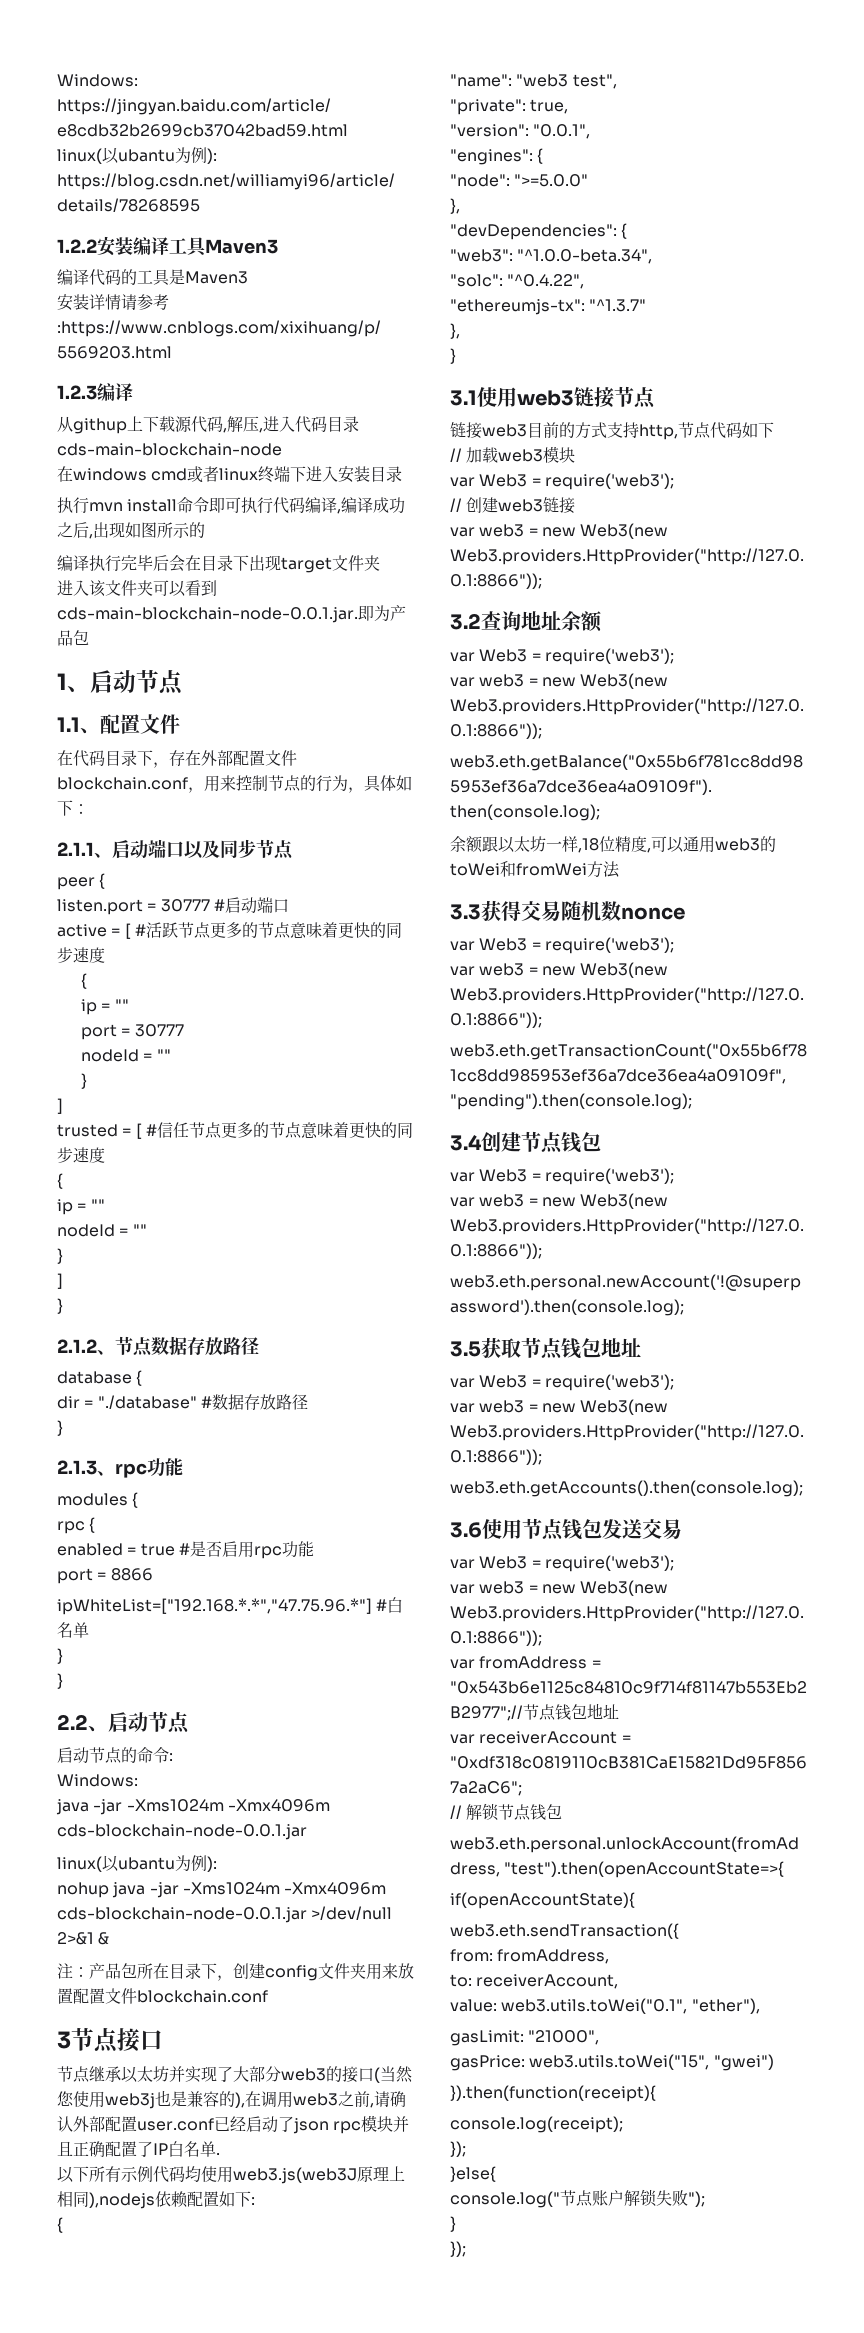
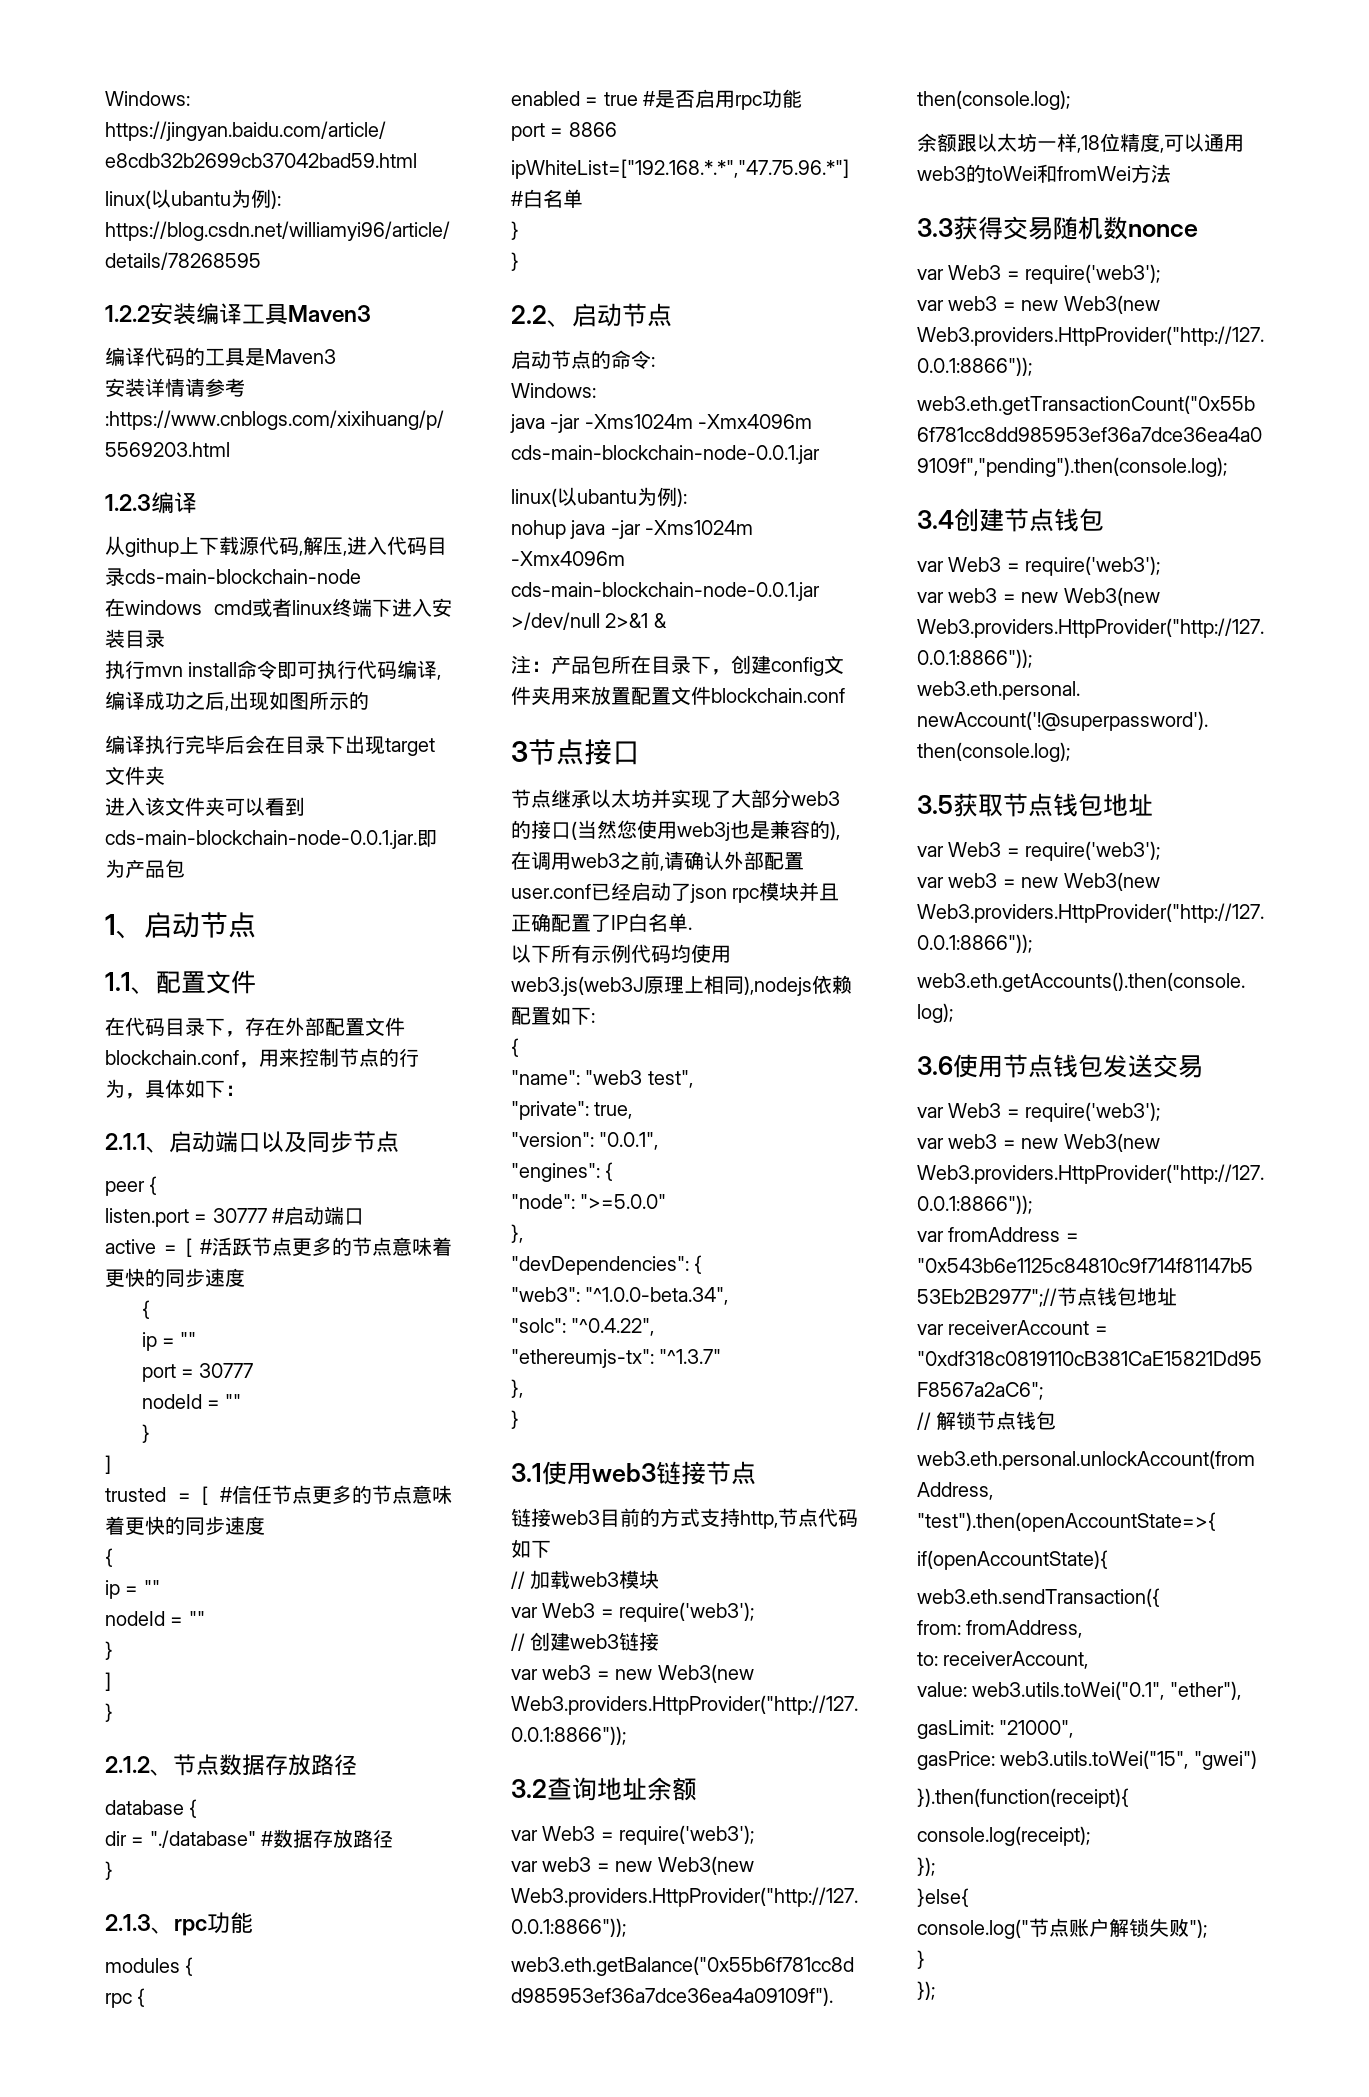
[57,1824,307,1840] cds-blockchain-node-0.0.1.jar -> [511,445,820,464] cds-main-blockchain-node-0.0.1.jar
[57,1907,307,1923] cds-blockchain-node-0.0.1.jar -> [511,582,820,601] cds-main-blockchain-node-0.0.1.jar

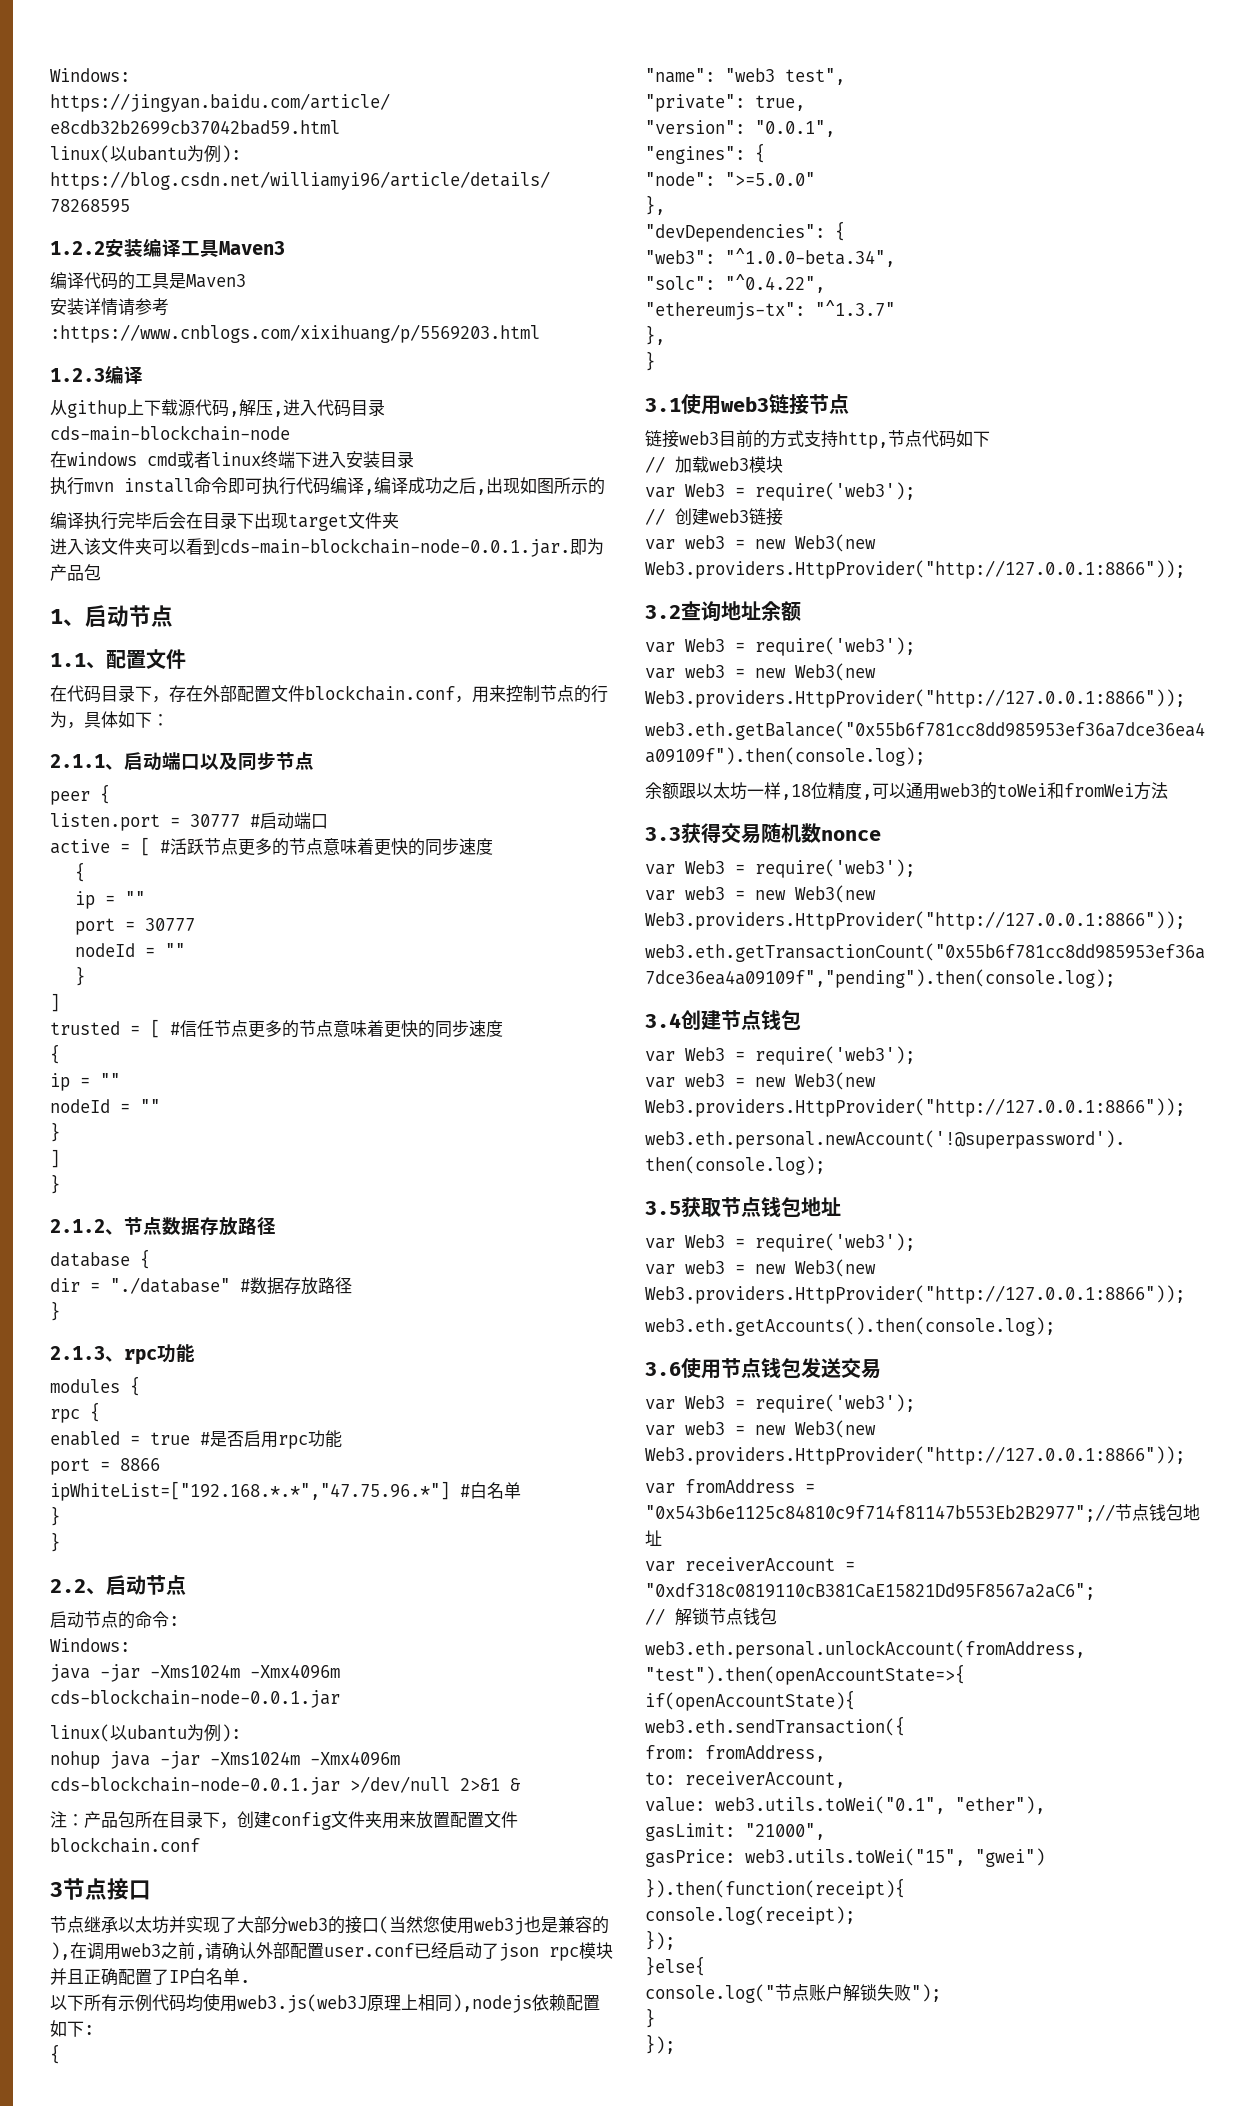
[511,445,820,464] cds-main-blockchain-node-0.0.1.jar -> [50,1689,340,1708] cds-blockchain-node-0.0.1.jar
[511,582,820,601] cds-main-blockchain-node-0.0.1.jar -> [50,1776,340,1795] cds-blockchain-node-0.0.1.jar

